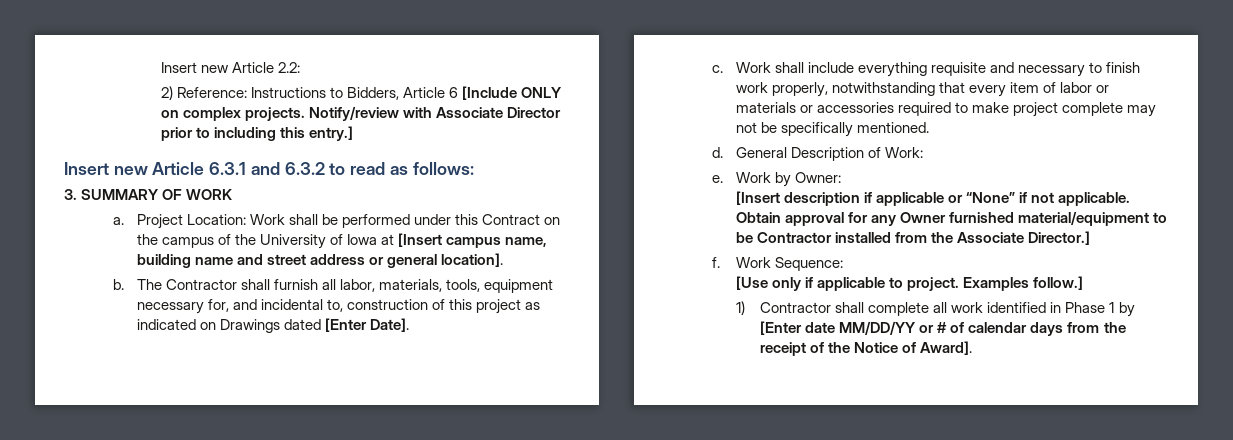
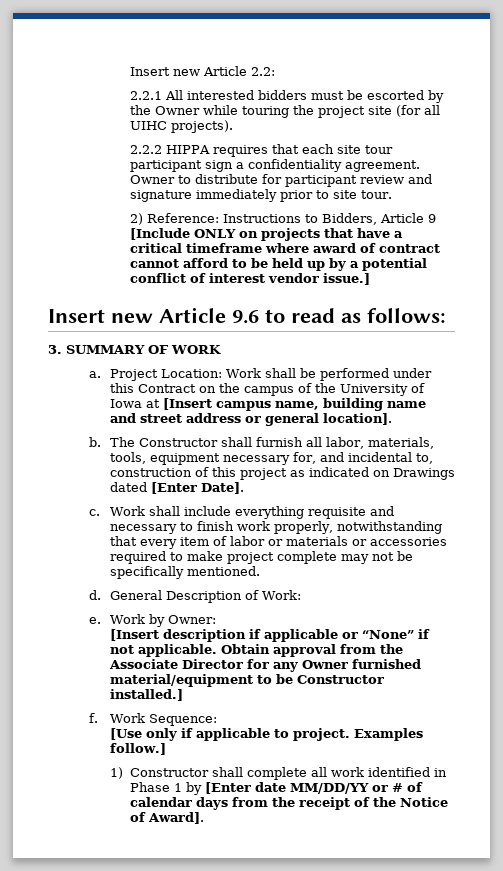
(301, 67) none -> [130,90,445,103] [130,105,441,118] [130,120,234,133] [130,144,394,157] [130,159,421,172] [130,174,433,187] [130,189,393,202] // 2.2.1 All interested bidders must be escorted by the Owner while touring the project site (for all UIHC projects). // 2.2.2 HIPPA requires that each site tour participant sign a confidentiality agreement. Owner to distribute for participant review and signature immediately prior to site tour.
[449,87,459,98] 6 -> [428,214,437,223] 9
[183,106,562,121] [161,126,354,141] [64,162,325,175] complex projects. Notify/review with Associate Director prior to including this entry.] // Insert new Article 6.3.1 and 6.3.2 -> [261,228,404,241] [130,243,441,253] [130,258,428,271] [130,273,371,285] [48,307,259,324] projects that have a critical timeframe where award of contract cannot afford to be held up by a potential conflict of interest vendor issue.] // Insert new Article 9.6
[165,279,237,290] Contractor -> [138,438,218,447] Constructor
(844, 219) none -> [339,644,403,654] [108,659,243,669] from the Associate Director
[756,231,1091,245] Contractor installed from the Associate Director.] -> [296,675,384,684] [109,689,183,701] Constructor installed.]
[760,302,832,313] Contractor -> [130,768,210,777] Constructor

